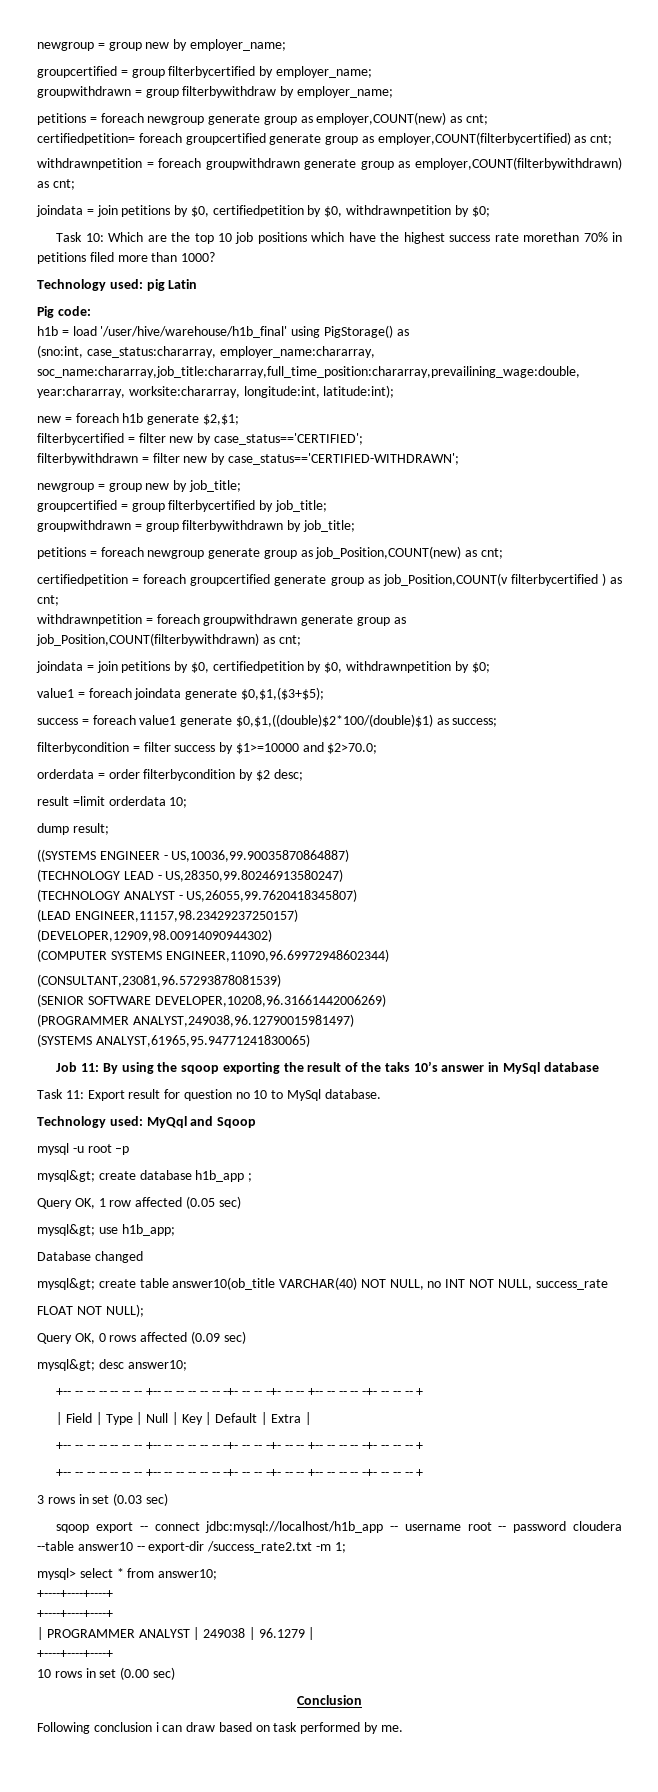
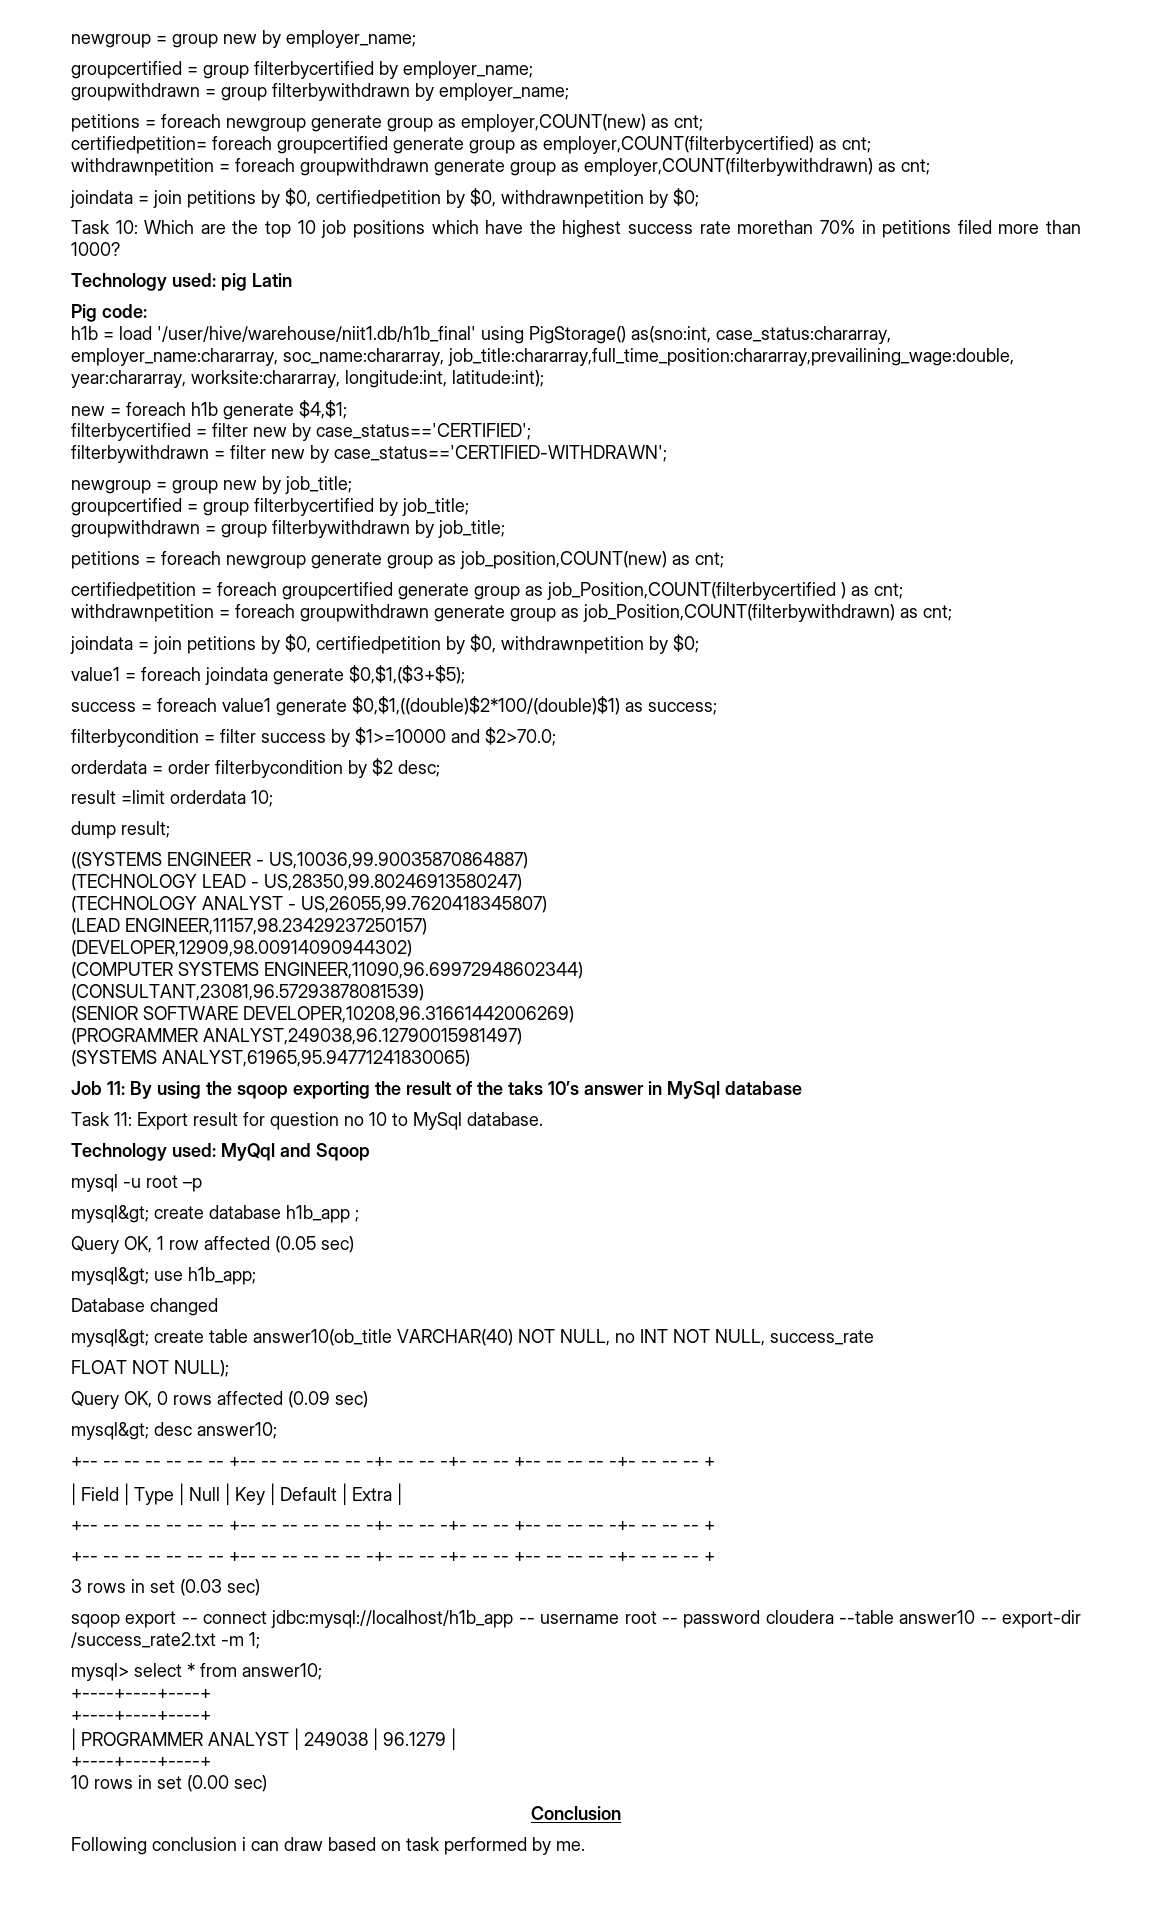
[182,86,277,98] filterbywithdraw -> [272,83,410,101] filterbywithdrawn
[100,326,288,338] '/user/hive/warehouse/h1b_final' -> [157,326,476,342] '/user/hive/warehouse/niit1.db/h1b_final'
[396,329,409,336] [37,345,375,358] [37,366,580,378] as // (sno:int, case_status:chararray, employer_name:chararray, soc_name:chararray,job_title:chararray,full_time_position:chararray,prevailining_wage:double, -> [631,326,891,344] [71,348,1014,366] as(sno:int, case_status:chararray, employer_name:chararray, soc_name:chararray, job_title:chararray,full_time_position:chararray,prevailining_wage:double,
[202,414,239,425] $2,$1; -> [299,400,347,419] $4,$1;
[315,546,462,559] job_Position,COUNT(new) -> [460,551,667,569] job_position,COUNT(new)
[382,573,598,586] job_Position,COUNT(v filterbycertified -> [547,582,836,600] job_Position,COUNT(filterbycertified

